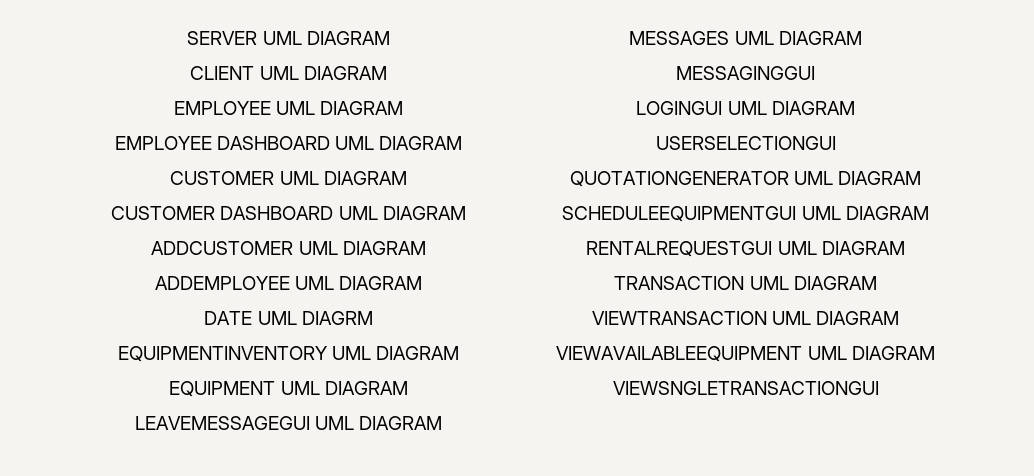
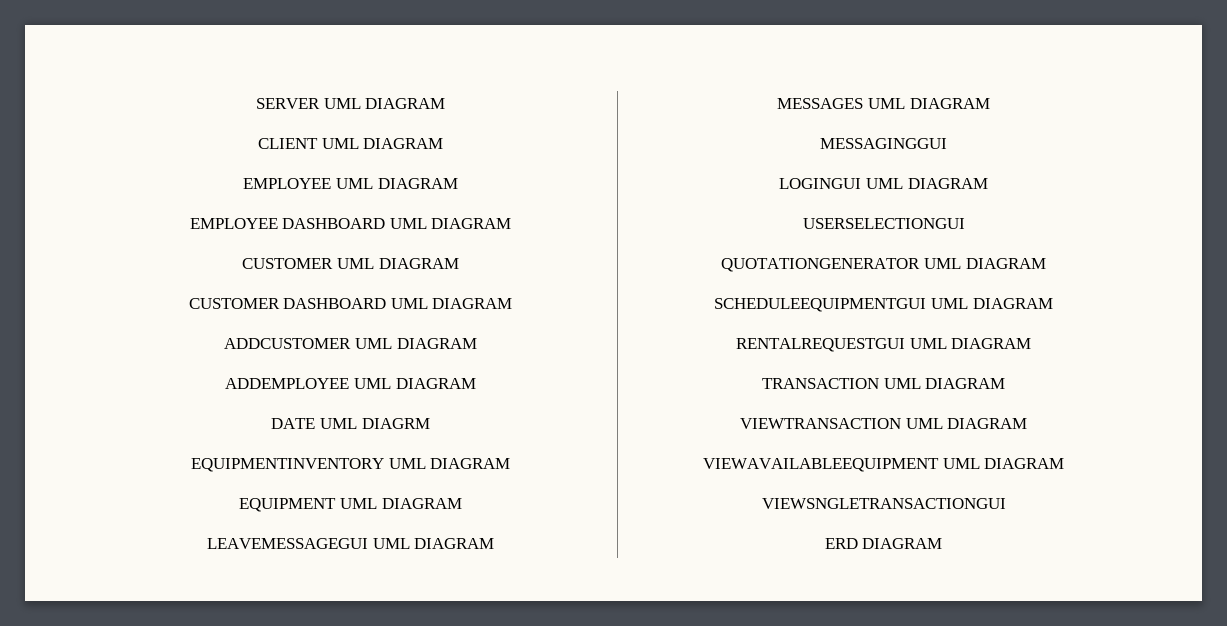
(879, 388) none -> [824,538,943,549] // ERD DIAGRAM

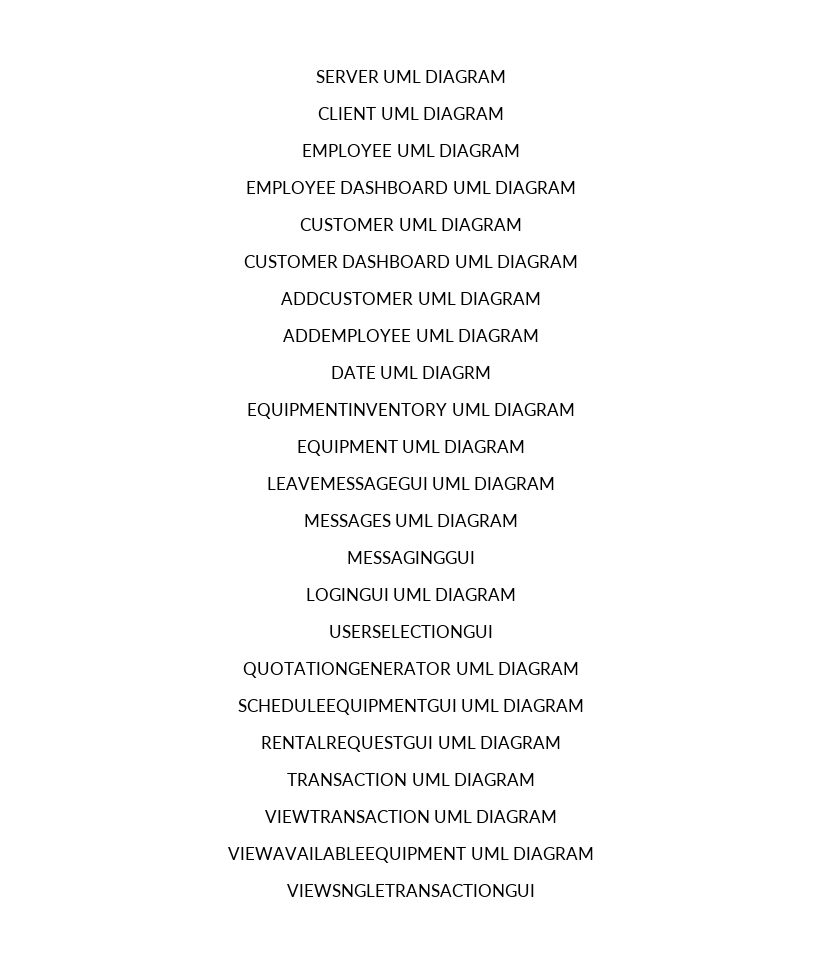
[824,538,943,549] // ERD DIAGRAM -> (535, 890) none

